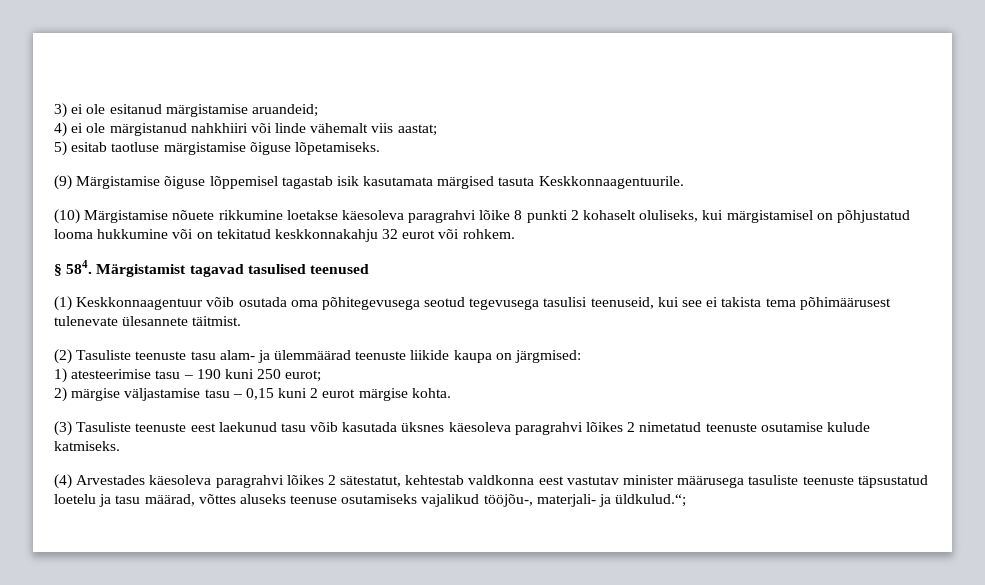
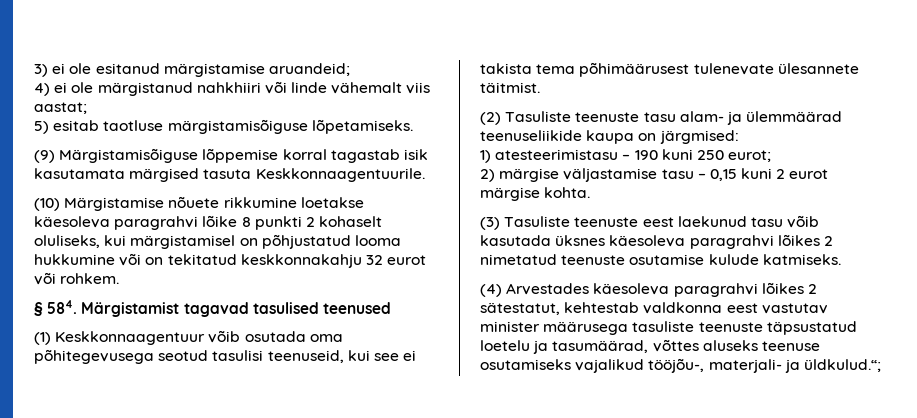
[163,142,291,155] märgistamise õiguse -> [167,119,308,134] märgistamisõiguse
[76,176,278,189] Märgistamise õiguse lõppemisel -> [59,148,327,163] Märgistamisõiguse lõppemise korral
[469,298,540,310] tegevusega -> (209, 355) none
[355,350,450,360] teenuste liikide -> [480,130,582,141] teenuseliikide
[71,369,181,379] atesteerimise tasu -> [495,149,619,160] atesteerimistasu
[115,494,195,506] tasu määrad, -> [552,340,649,353] tasumäärad,

